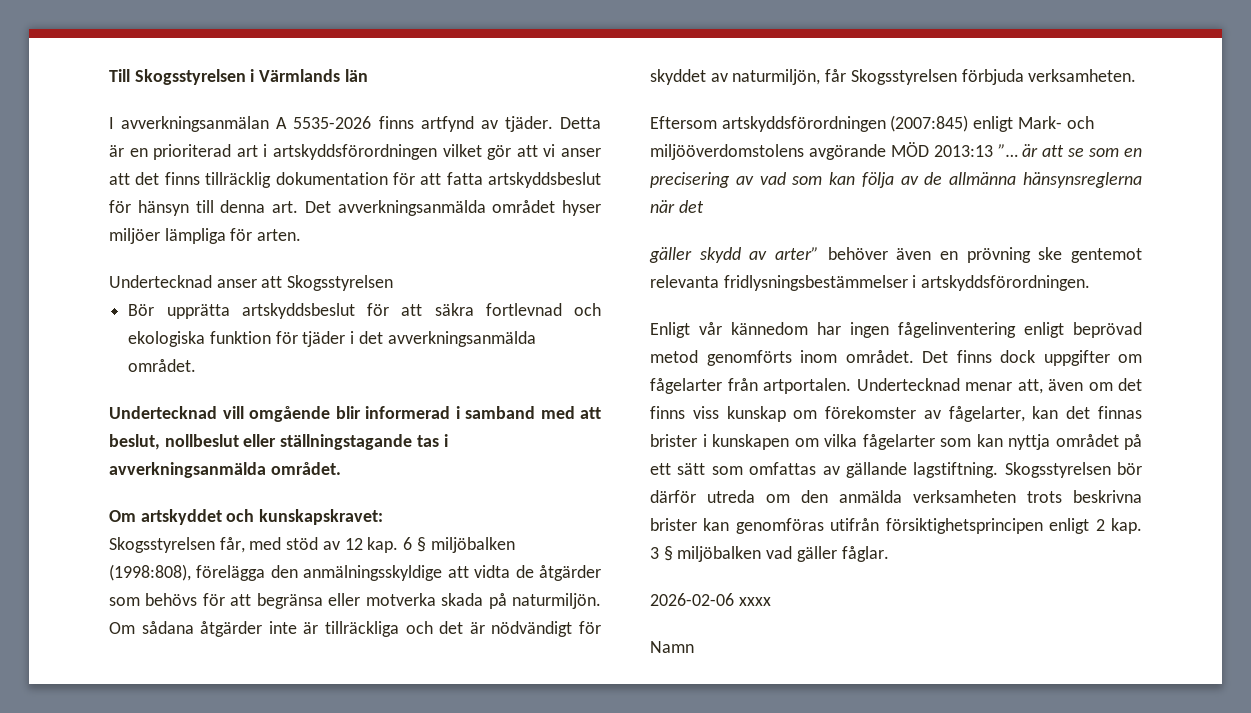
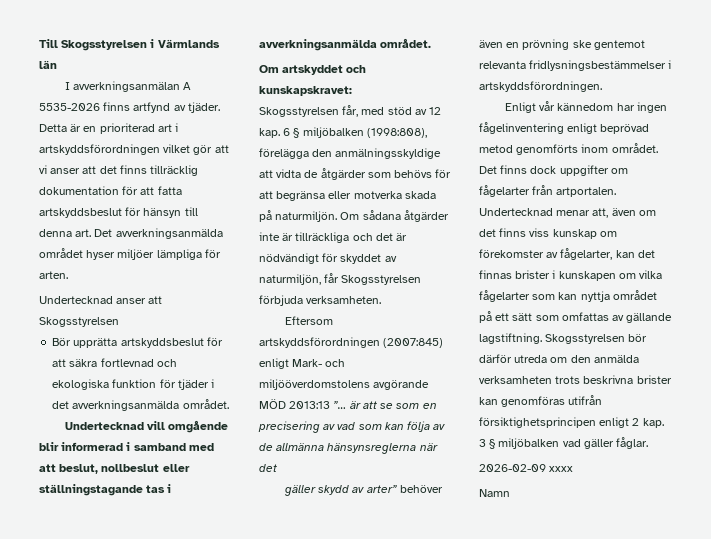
[650,593,734,606] 2026-02-06 -> [479,464,546,472] 2026-02-09

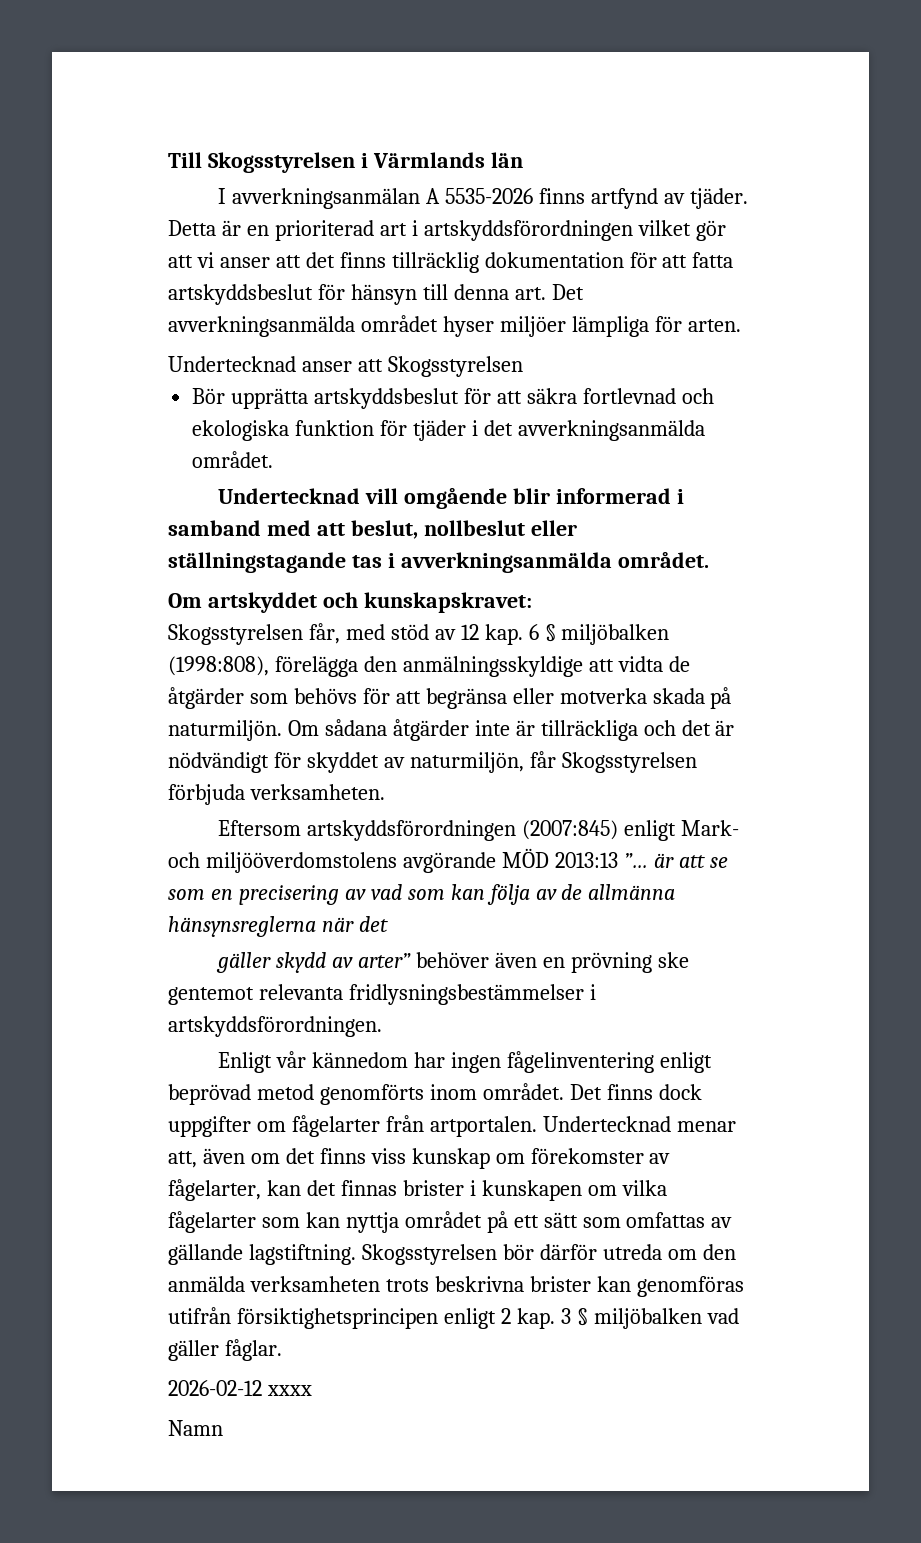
[479,464,546,472] 2026-02-09 -> [168,1380,262,1396] 2026-02-12

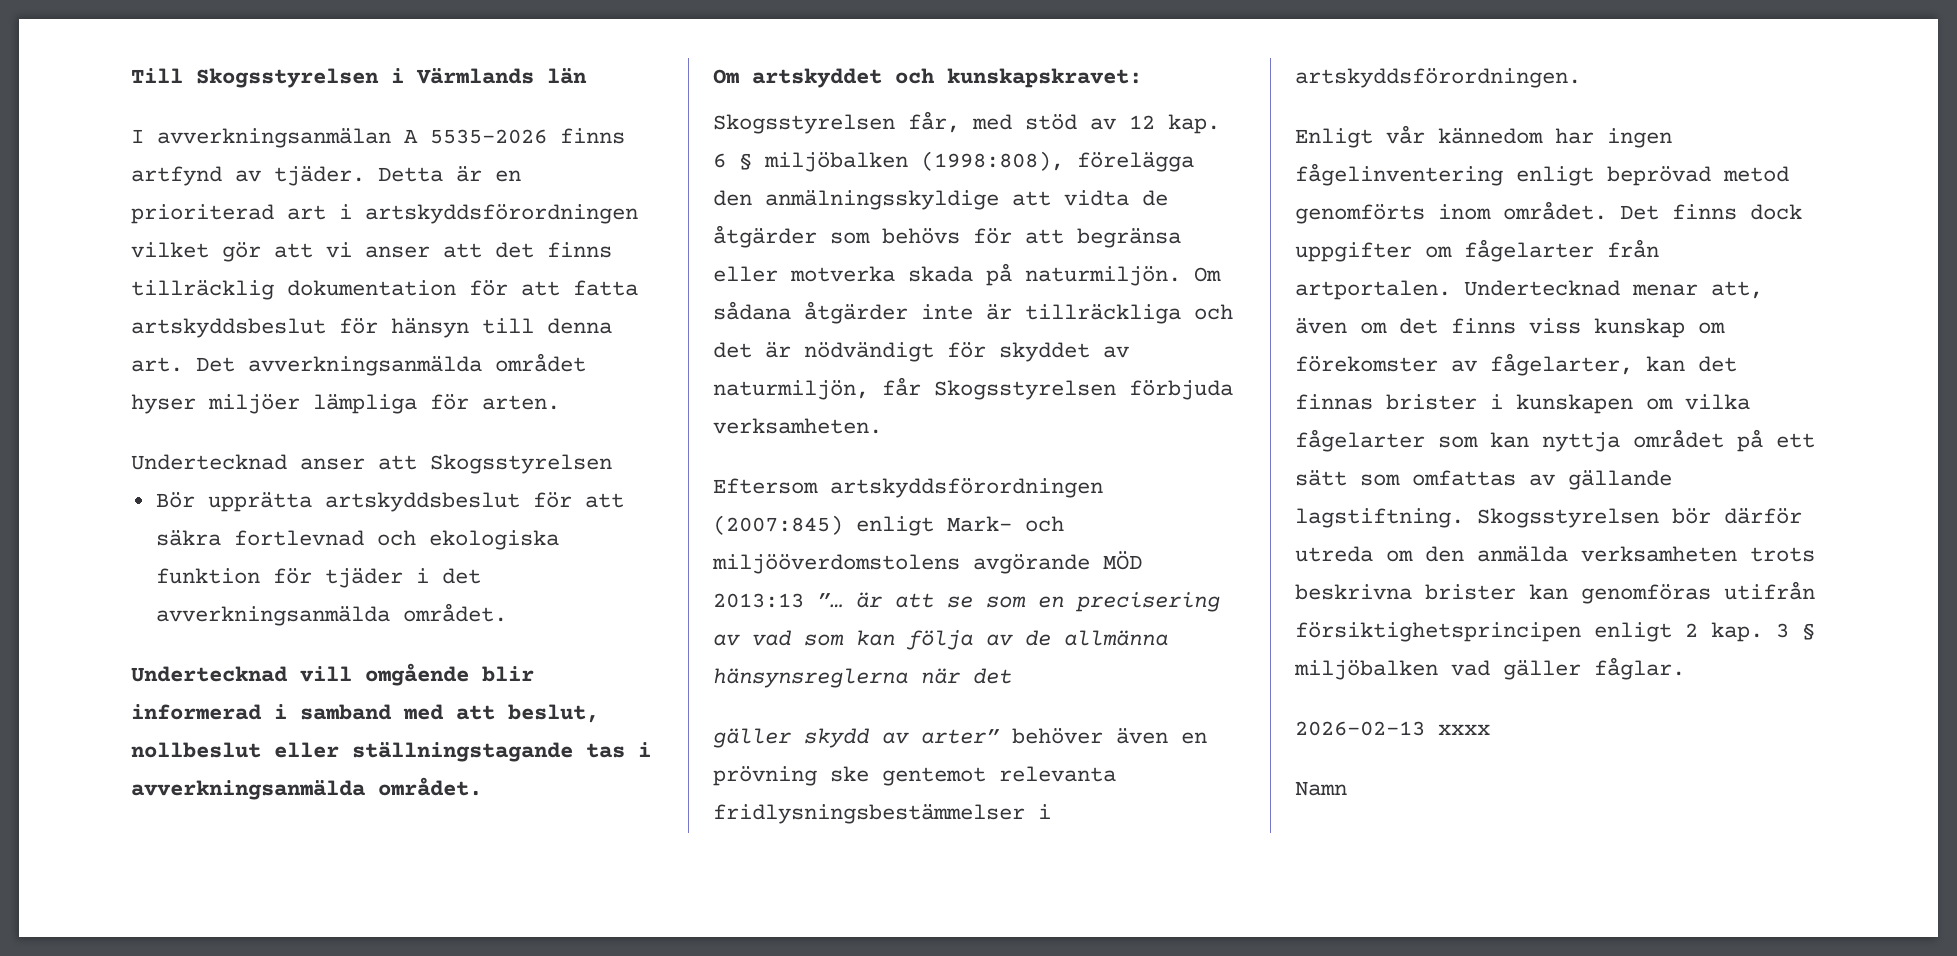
[168,1380,262,1396] 2026-02-12 -> [1295,721,1425,736] 2026-02-13

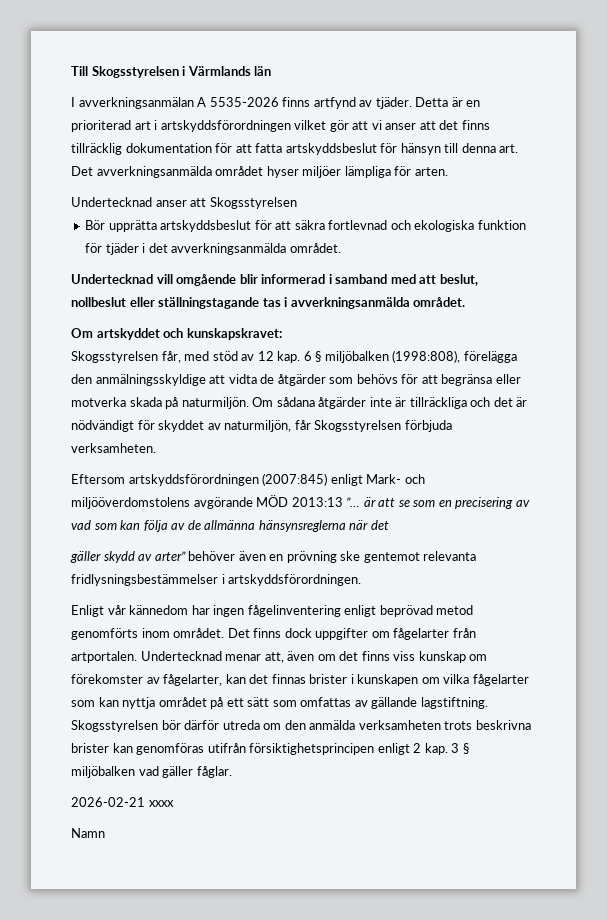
[1295,721,1425,736] 2026-02-13 -> [71,797,145,807] 2026-02-21

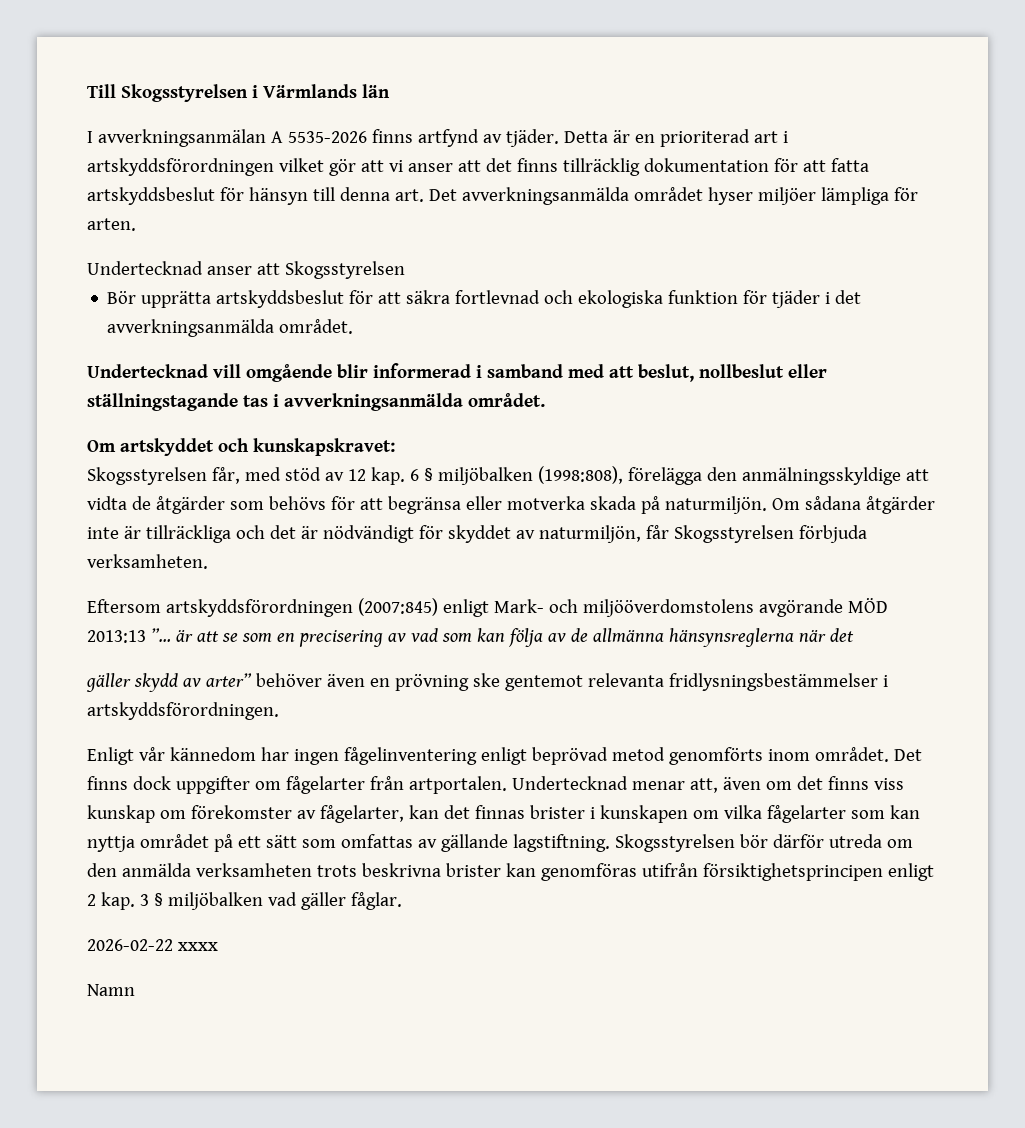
[71,797,145,807] 2026-02-21 -> [87,939,173,951] 2026-02-22

